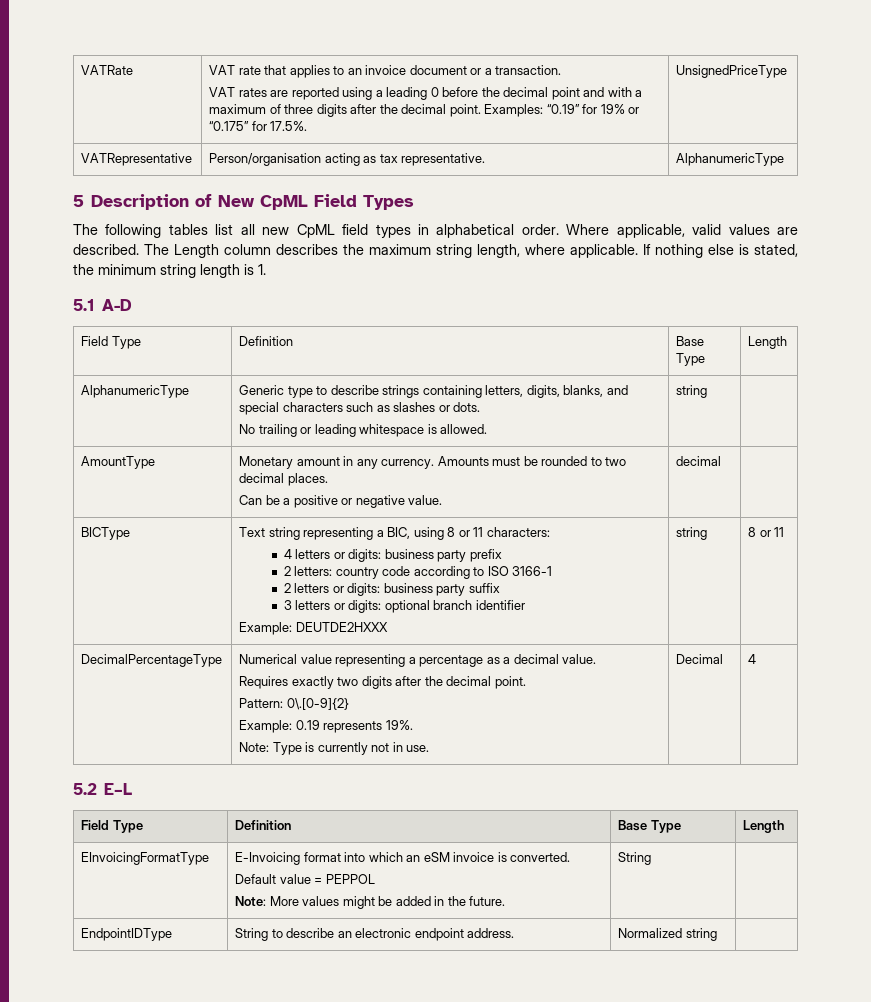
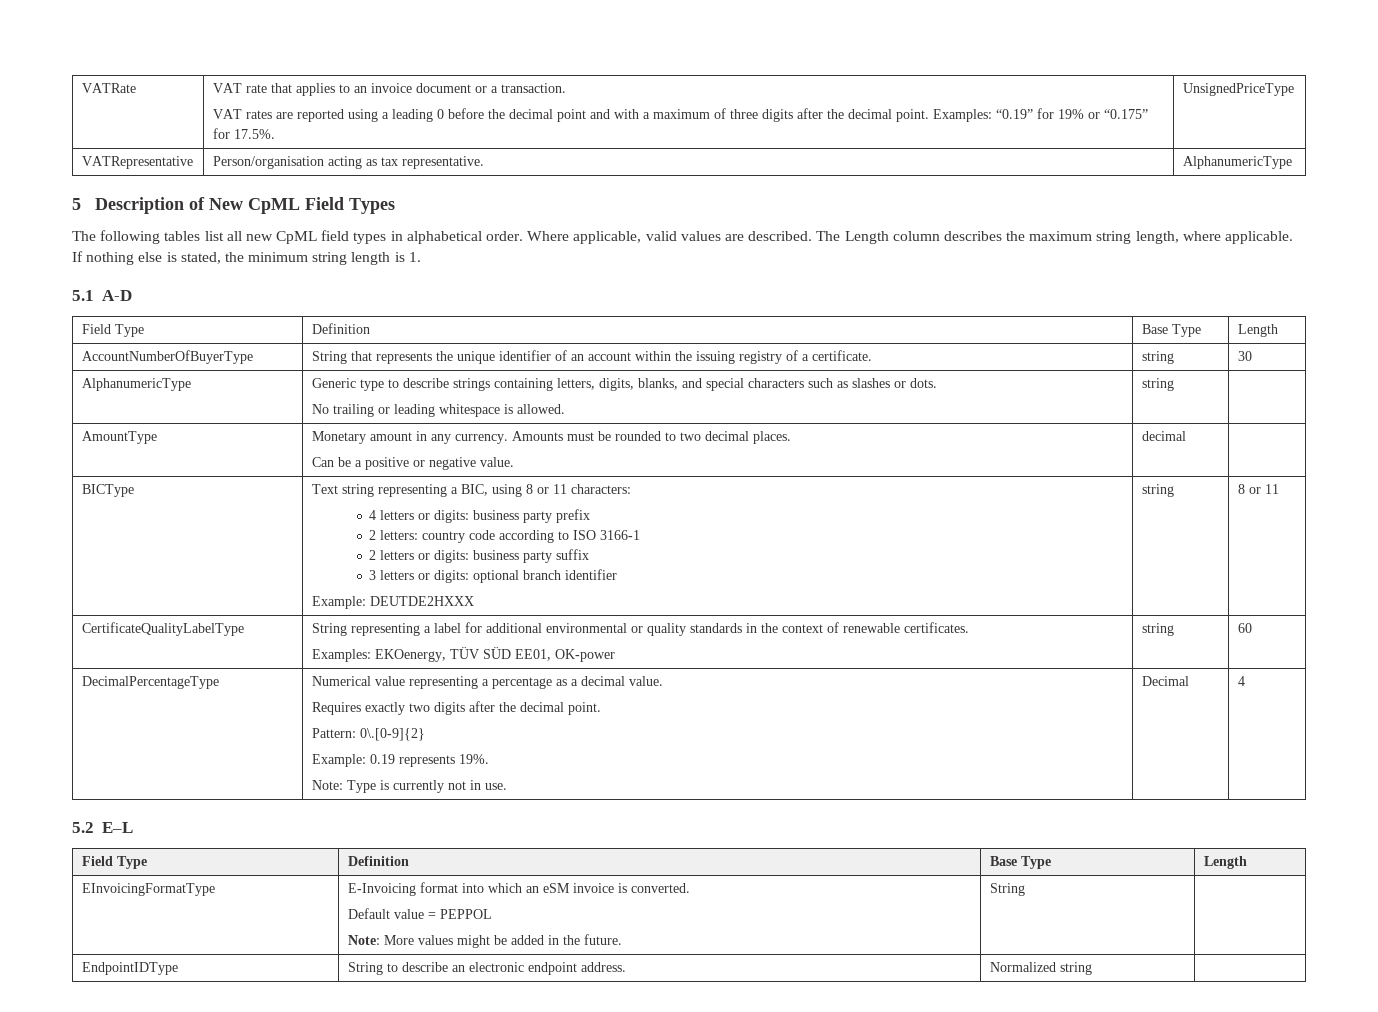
(788, 342) none -> [81,350,253,364] [311,350,872,364] [1141,351,1174,364] [1237,351,1252,361] // AccountNumberOfBuyerType | String that represents the unique identifier of an account within the issuing registry of a certificate. | string | 30
(785, 532) none -> [81,622,244,636] [311,622,969,636] [311,647,615,662] [1141,623,1174,636] [1237,623,1252,633] // CertificateQualityLabelType | String representing a label for additional environmental or quality standards in the context of renewable certificates. // Examples: EKOenergy, TÜV SÜD EE01, OK-power | string | 60

